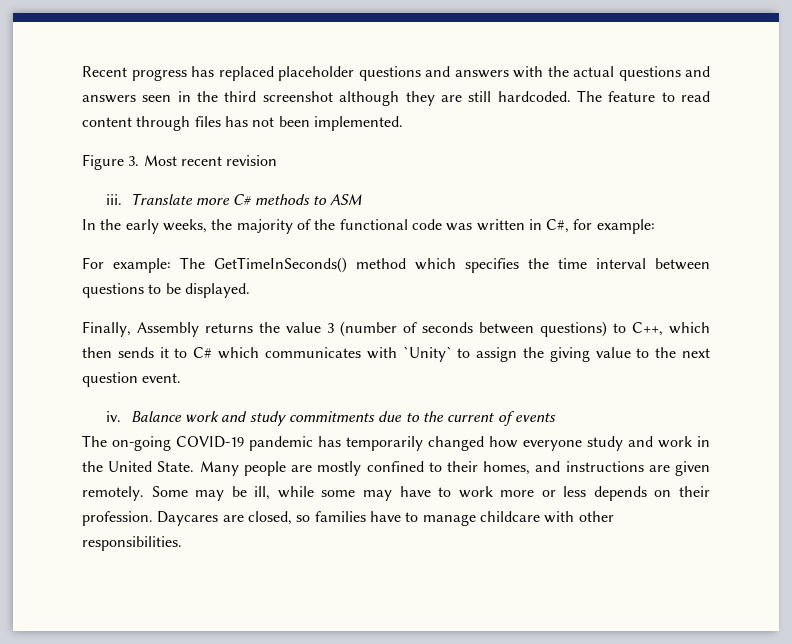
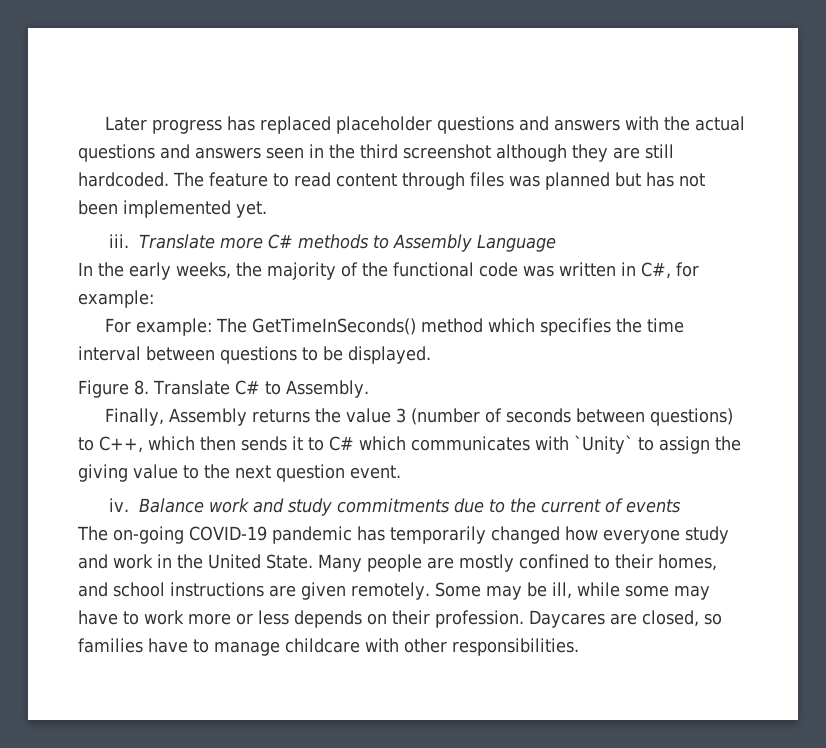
[82,66,127,77] Recent -> [105,116,148,131] Later
[224,116,403,131] [82,154,278,170] has not been implemented. // Figure 3. Most recent revision -> [509,172,705,190] [78,200,267,218] was planned but has not been implemented yet.
[330,194,363,205] ASM -> [393,234,557,252] Assembly Language
(250, 290) none -> [78,380,369,398] // Figure 8. Translate C# to Assembly.
(561, 466) none -> [113,582,165,597] school

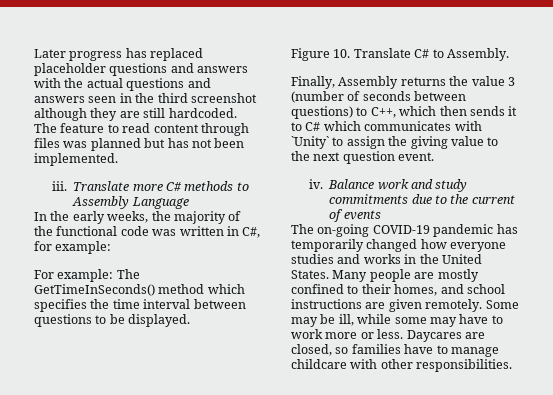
[123,200,267,218] implemented yet. -> [34,153,118,166] implemented.
[133,380,149,395] 8. -> [333,49,351,58] 10.
[685,526,729,544] [78,554,153,569] study and work -> [291,254,401,264] studies and works
[266,554,313,569] State. -> [291,270,329,279] States.
[258,610,524,628] less depends on their profession. -> [377,329,404,339] less.

